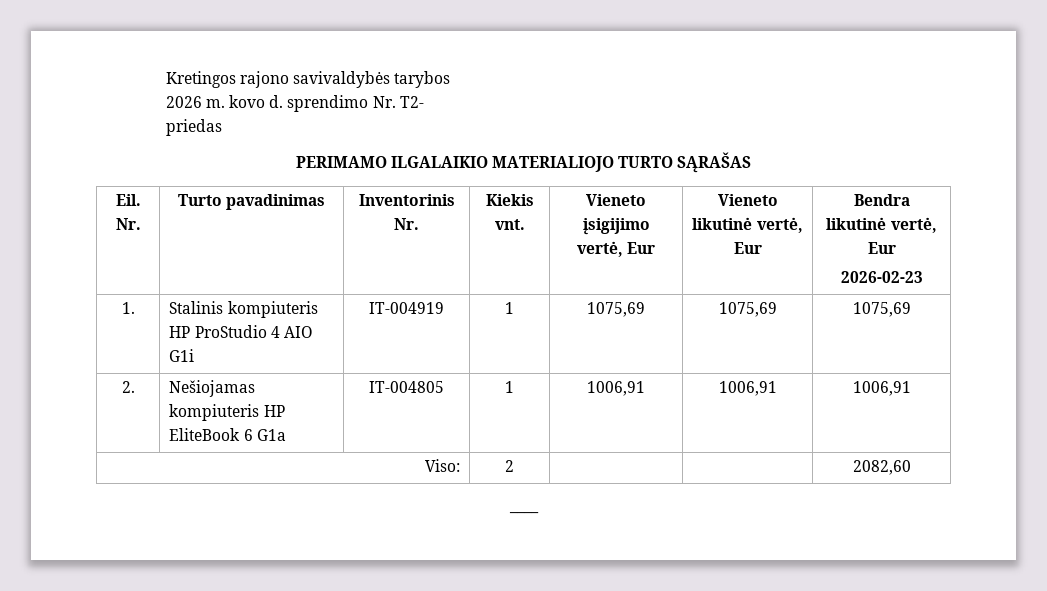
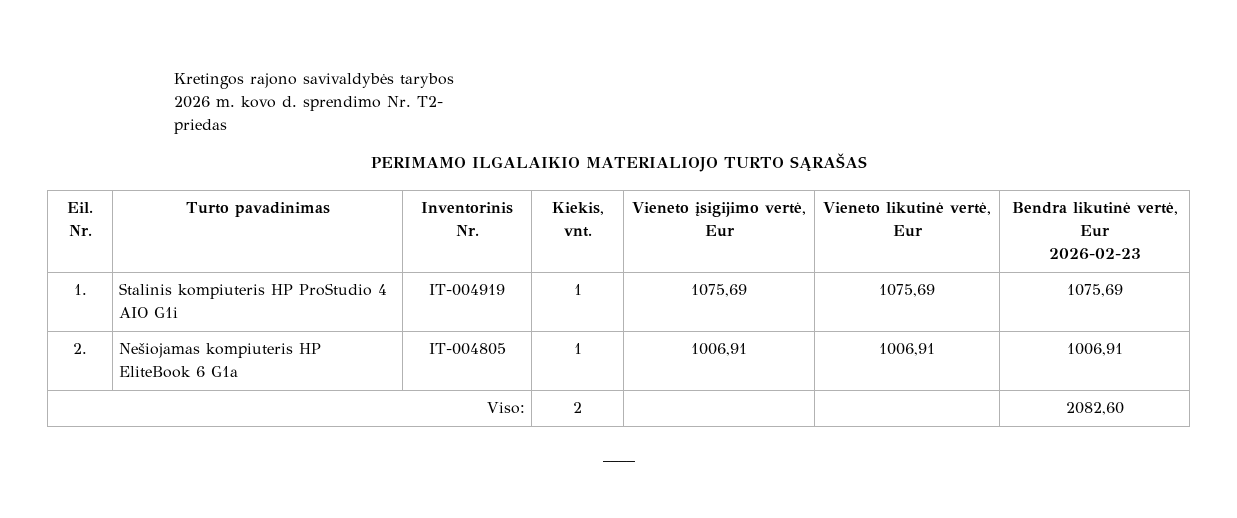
[485,194,534,206] Kiekis -> [551,202,604,215] Kiekis,

